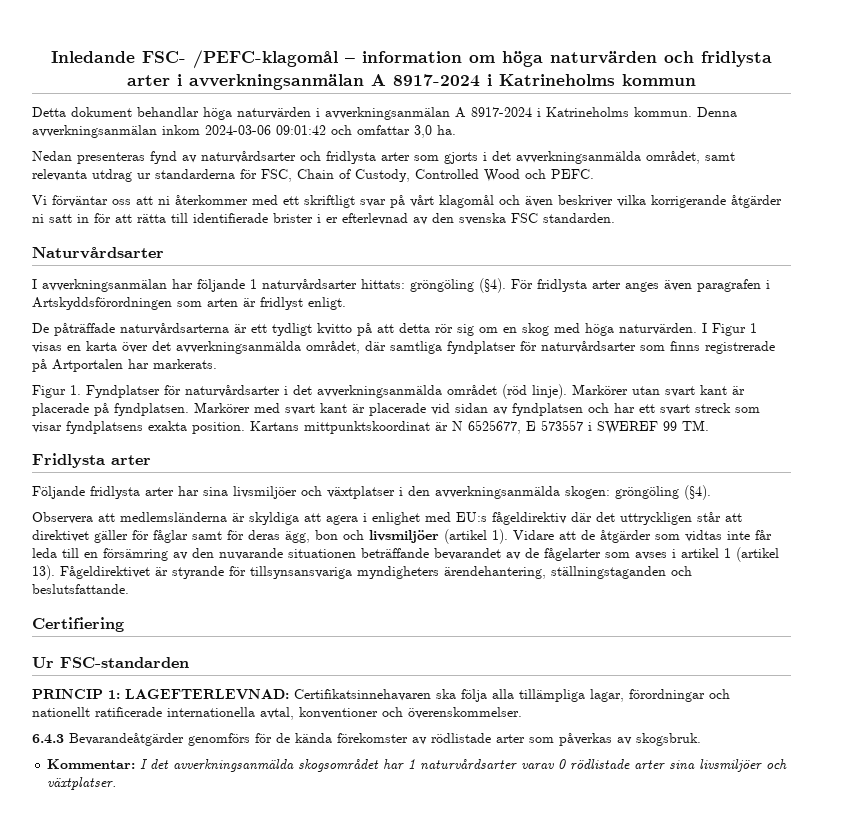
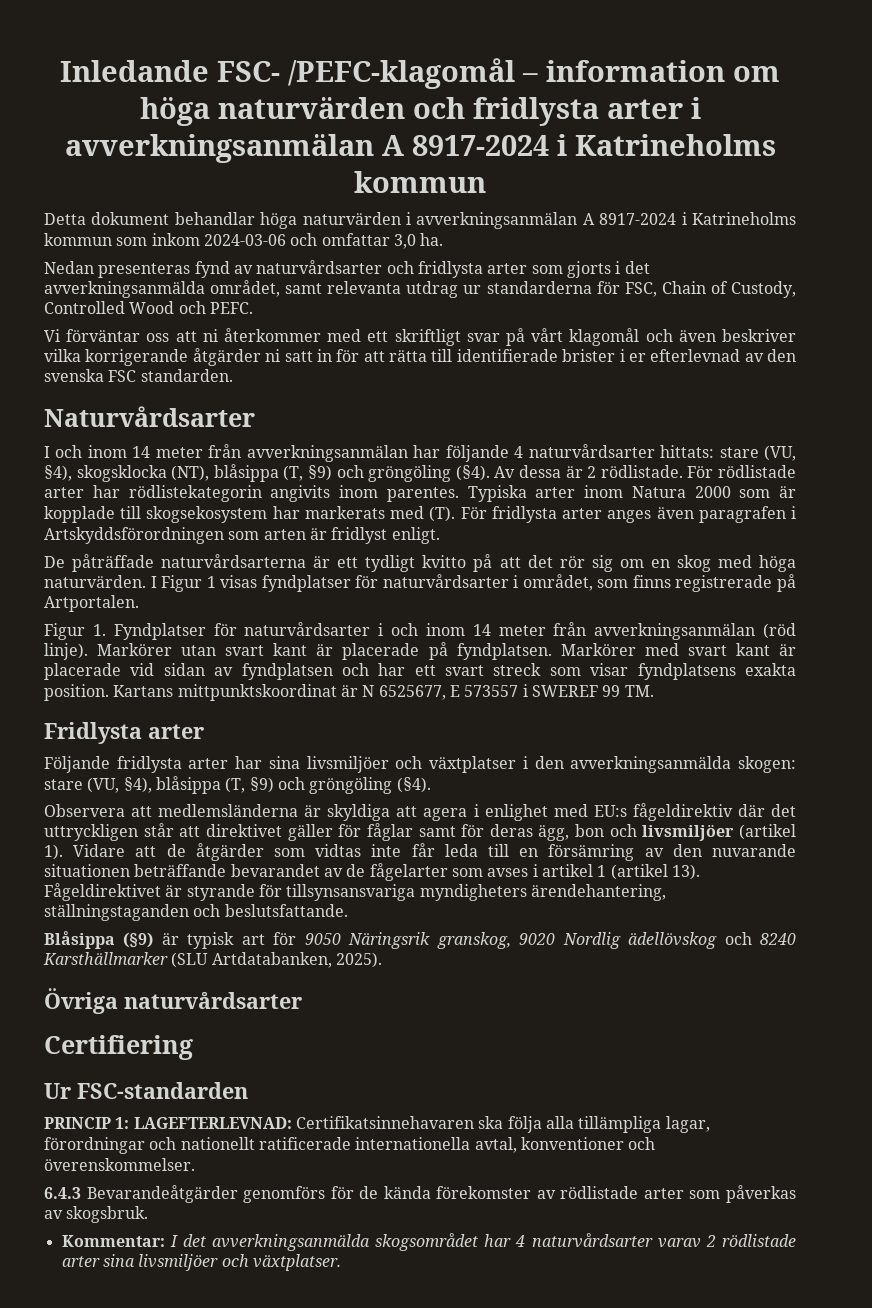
[634,107,737,117] [32,125,157,138] kommun. Denna avverkningsanmälan -> [44,233,148,246] kommun som
[276,125,326,135] 09:01:42 -> (286, 240) none
(37, 284) none -> [55,444,242,458] och inom 14 meter från
[250,279,257,289] 1 -> [514,446,524,458] 4
[410,278,506,293] gröngöling (§4). -> [719,445,796,461] [44,464,797,482] [44,485,796,502] [44,506,456,523] stare (VU, §4), skogsklocka (NT), blåsippa (T, §9) och gröngöling (§4). Av dessa är 2 rödlistade. För rödlistade arter har rödlistekategorin angivits inom parentes. Typiska arter inom Natura 2000 som är kopplade till skogsekosystem har markerats med (T).
[399,323,430,333] detta -> [527,555,553,568] det
[67,341,442,354] en karta över det avverkningsanmälda området, där samtliga -> (258, 581) none
(636, 347) none -> [513,574,593,591] i området,
[52,359,217,372] Artportalen har markerats. -> [44,595,139,612] Artportalen.
[293,385,497,398] det avverkningsanmälda området -> [391,622,756,640] och inom 14 meter från avverkningsanmälan
(610, 492) none -> [44,776,305,794] stare (VU, §4), blåsippa (T, §9) och
(129, 589) none -> [44,931,796,949] [43,952,382,968] [44,988,302,1014] // Blåsippa (§9) är typisk art för 9050 Näringsrik granskog, 9020 Nordlig ädellövskog och 8240 Karsthällmarker (SLU Artdatabanken, 2025). // Övriga naturvårdsarter
[408,759,416,769] 1 -> [515,1235,526,1247] 4
[558,759,567,769] 0 -> [705,1235,716,1247] 2

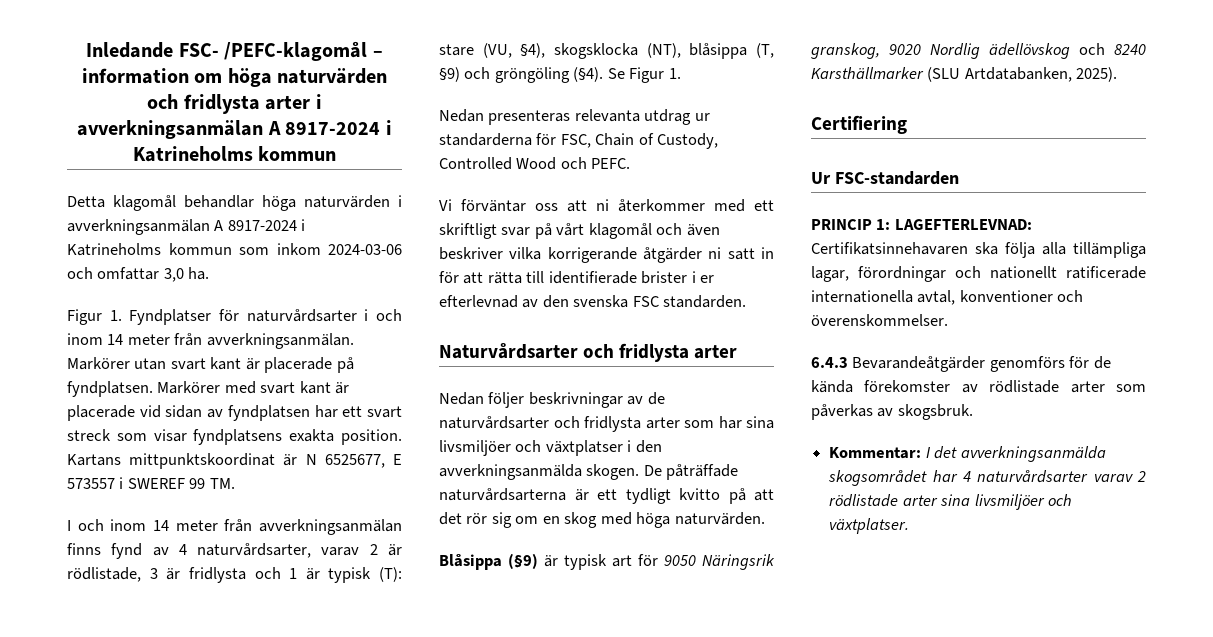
[91,212,170,225] dokument -> [113,195,176,211] klagomål
[44,260,650,278] [44,280,323,298] Nedan presenteras fynd av naturvårdsarter och fridlysta arter som gjorts i det avverkningsanmälda området, samt -> [67,309,402,325] [67,333,354,349] [67,357,354,373] [67,381,350,397] [67,405,402,421] [67,429,403,445] [67,453,402,469] [67,477,235,489] [67,519,402,535] [67,543,402,559] [67,567,402,583] [439,43,774,59] [439,67,681,83] [439,109,571,125] Figur 1. Fyndplatser för naturvårdsarter i och inom 14 meter från avverkningsanmälan. Markörer utan svart kant är placerade på fyndplatsen. Markörer med svart kant är placerade vid sidan av fyndplatsen har ett svart streck som visar fyndplatsens exakta position. Kartans mittpunktskoordinat är N 6525677, E 573557 i SWEREF 99 TM. // I och inom 14 meter från avverkningsanmälan finns fynd av 4 naturvårdsarter, varav 2 är rödlistade, 3 är fridlysta och 1 är typisk (T): stare (VU, §4), skogsklocka (NT), blåsippa (T, §9) och gröngöling (§4). Se Figur 1. // Nedan presenteras
[44,444,796,462] [44,464,797,482] [44,485,796,502] [44,506,797,523] [44,527,440,544] // I och inom 14 meter från avverkningsanmälan har följande 4 naturvårdsarter hittats: stare (VU, §4), skogsklocka (NT), blåsippa (T, §9) och gröngöling (§4). Av dessa är 2 rödlistade. För rödlistade arter har rödlistekategorin angivits inom parentes. Typiska arter inom Natura 2000 som är kopplade till skogsekosystem har markerats med (T). För fridlysta arter anges även paragrafen i Artskyddsförordningen som arten är fridlyst enligt. // -> [583,343,738,362] [439,392,665,408] [439,416,774,432] [439,440,662,456] [439,464,640,480] och fridlysta arter // Nedan följer beskrivningar av de naturvårdsarter och fridlysta arter som har sina livsmiljöer och växtplatser i den avverkningsanmälda skogen.
[150,574,797,592] [44,595,139,612] [44,622,796,640] [44,642,797,660] [44,663,796,680] [44,684,654,701] [44,722,204,744] [44,756,797,773] [44,776,431,794] [44,803,797,821] [44,823,796,841] [44,843,796,861] [44,863,700,881] [44,883,666,901] [44,904,348,921] I Figur 1 visas fyndplatser för naturvårdsarter i området, som finns registrerade på Artportalen. // Figur 1. Fyndplatser för naturvårdsarter i och inom 14 meter från avverkningsanmälan (röd linje). Markörer utan svart kant är placerade på fyndplatsen. Markörer med svart kant är placerade vid sidan av fyndplatsen och har ett svart streck som visar fyndplatsens exakta position. Kartans mittpunktskoordinat är N 6525677, E 573557 i SWEREF 99 TM. // Fridlysta arter // Följande fridlysta arter har sina livsmiljöer och växtplatser i den avverkningsanmälda skogen: stare (VU, §4), blåsippa (T, §9) och gröngöling (§4). // Observera att medlemsländerna är skyldiga att agera i enlighet med EU:s fågeldirektiv där det uttryckligen står att direktivet gäller för fåglar samt för deras ägg, bon och livsmiljöer (artikel 1). Vidare att de åtgärder som vidtas inte får leda till en försämring av den nuvarande situationen beträffande bevarandet av de fågelarter som avses i artikel 1 (artikel 13). Fågeldirektivet är styrande för tillsynsansvariga myndigheters ärendehantering, ställningstaganden och beslutsfattande. -> (765, 518) none
[44,988,302,1014] // Övriga naturvårdsarter -> (1118, 74) none

